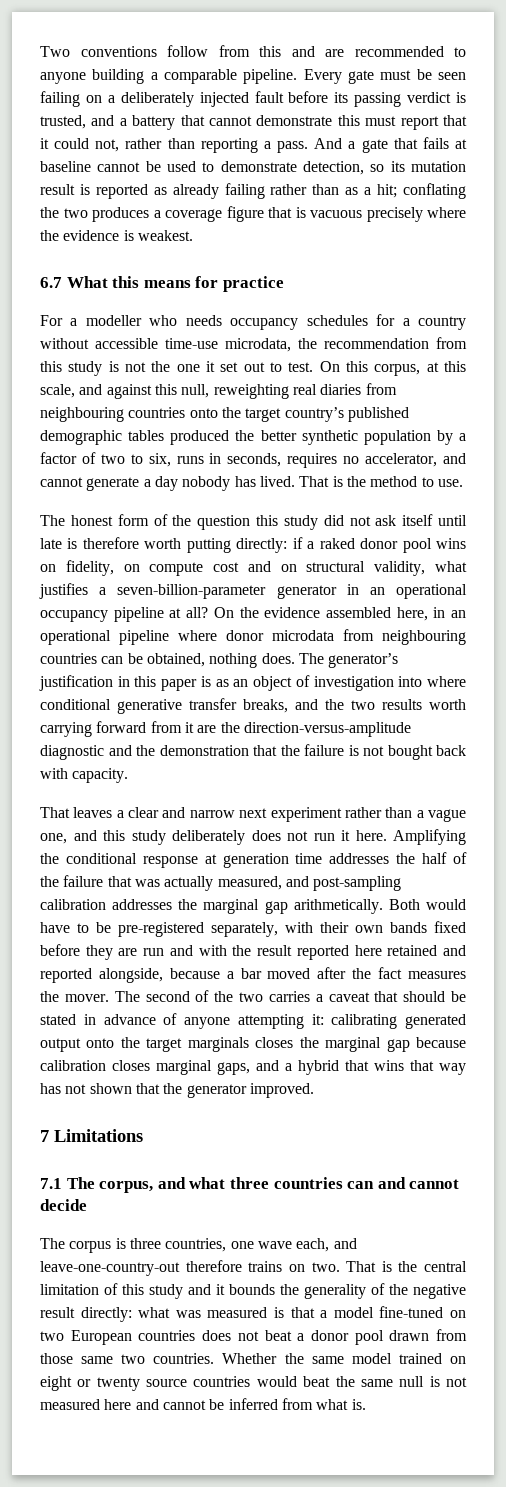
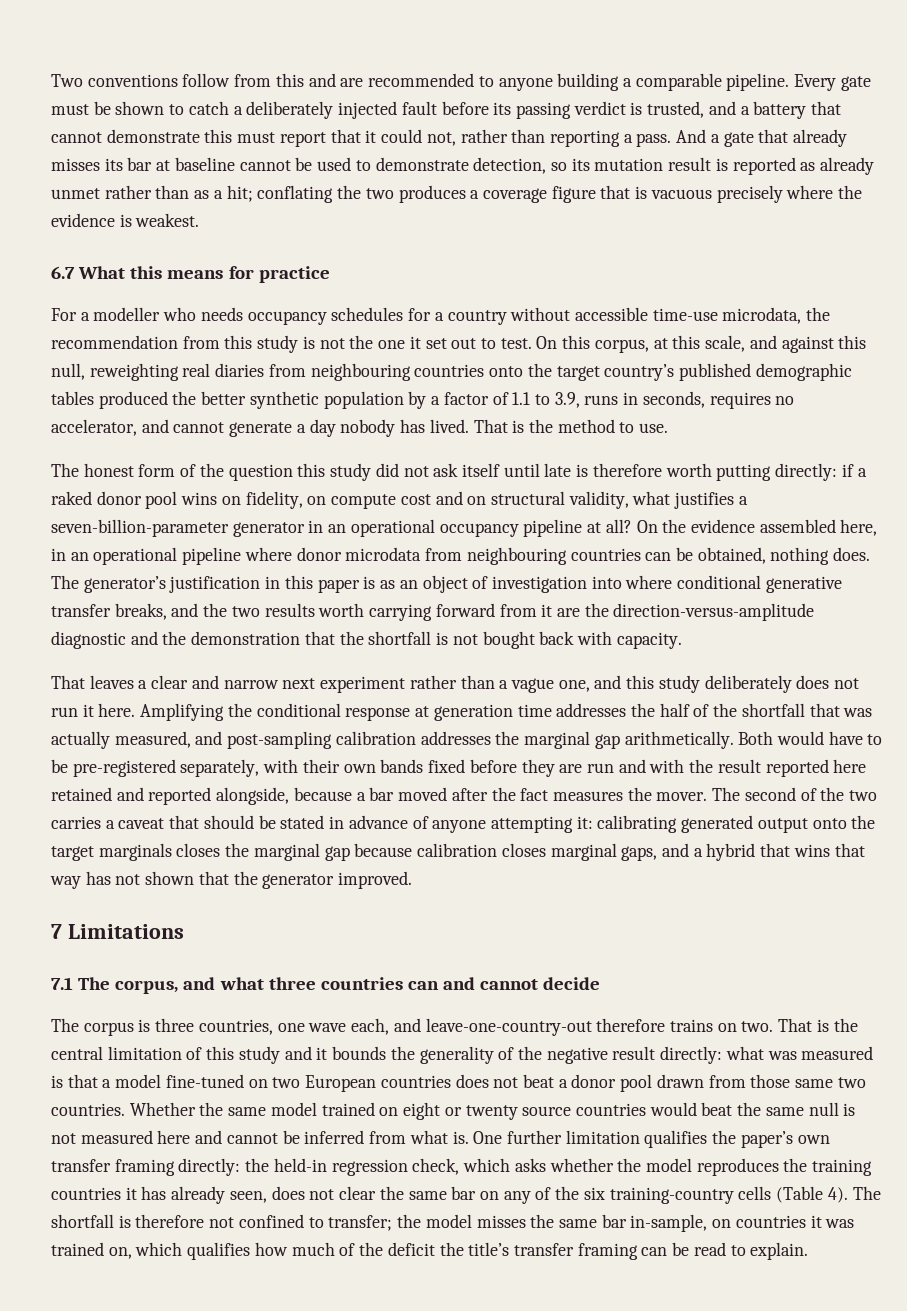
[437,72,466,80] [40,91,102,107] seen failing on -> [115,101,229,115] shown to catch
[422,137,449,149] fails -> [793,129,848,147] [51,157,153,171] already misses its bar
[224,183,265,199] failing -> [51,188,100,199] unmet
[100,453,171,467] two to six, -> [512,392,580,408] 1.1 to 3.9,
[304,744,344,756] failure -> [368,631,432,645] shortfall
[63,875,104,887] failure -> [741,703,805,717] shortfall
(366, 1404) none -> [473,1130,830,1148] [51,1158,873,1176] [51,1186,881,1204] [51,1214,855,1232] [51,1242,809,1260] One further limitation qualifies the paper’s own transfer framing directly: the held-in regression check, which asks whether the model reproduces the training countries it has already seen, does not clear the same bar on any of the six training-country cells (Table 4). The shortfall is therefore not confined to transfer; the model misses the same bar in-sample, on countries it was trained on, which qualifies how much of the deficit the title’s transfer framing can be read to explain.

